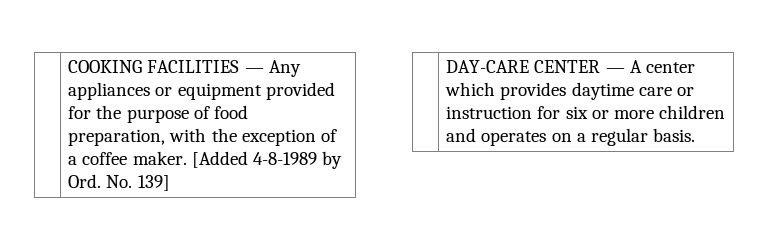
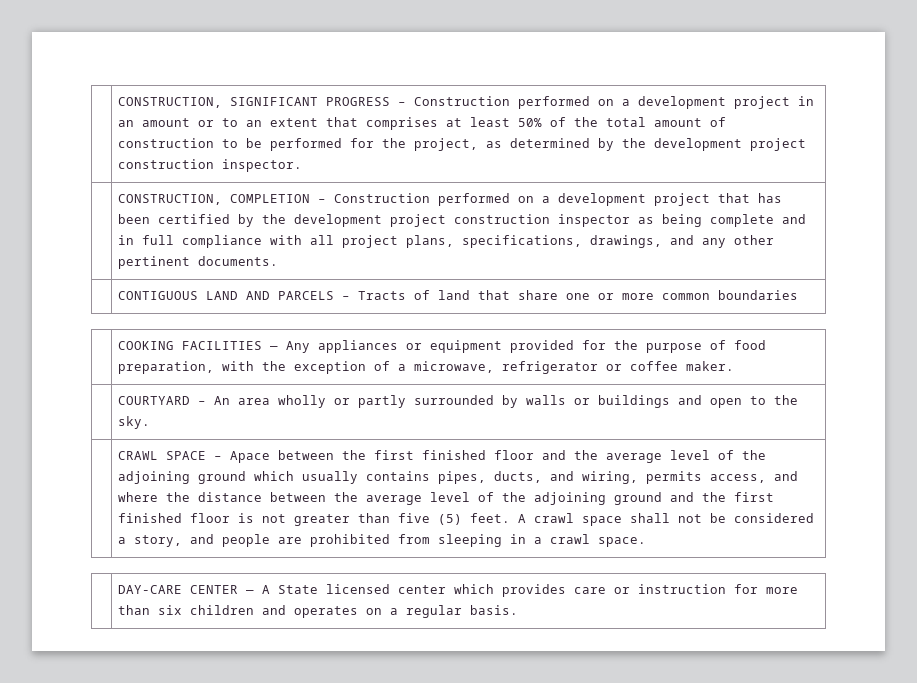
(68, 66) none -> [117,96,814,109] [117,117,726,130] [117,138,806,151] [117,159,302,172] [117,193,782,206] [117,214,806,227] [117,235,774,248] [117,256,278,269] [117,290,798,300] | CONSTRUCTION, SIGNIFICANT PROGRESS – Construction performed on a development project in an amount or to an extent that comprises at least 50% of the total amount of construction to be performed for the project, as determined by the development project construction inspector. // | CONSTRUCTION, COMPLETION – Construction performed on a development project that has been certified by the development project construction inspector as being complete and in full compliance with all project plans, specifications, drawings, and any other pertinent documents. // | CONTIGUOUS LAND AND PARCELS – Tracts of land that share one or more common boundaries //
(78, 160) none -> [413,361,622,374] microwave, refrigerator or
[191,151,342,169] [68,174,170,191] [Added 4-8-1989 by Ord. No. 139] -> [117,395,798,408] [117,416,150,429] [117,450,766,463] [117,471,798,484] [117,492,774,505] [117,513,814,526] [117,534,646,547] // | COURTYARD – An area wholly or partly surrounded by walls or buildings and open to the sky. // | CRAWL SPACE – Apace between the first finished floor and the average level of the adjoining ground which usually contains pipes, ducts, and wiring, permits access, and where the distance between the average level of the adjoining ground and the first finished floor is not greater than five (5) feet. A crawl space shall not be considered a story, and people are prohibited from sleeping in a crawl space.
(642, 66) none -> [277,584,390,594] State licensed
[571,82,634,100] daytime -> (566, 590) none
[565,106,654,119] six or more -> [765,587,798,594] [117,605,182,615] more than six

